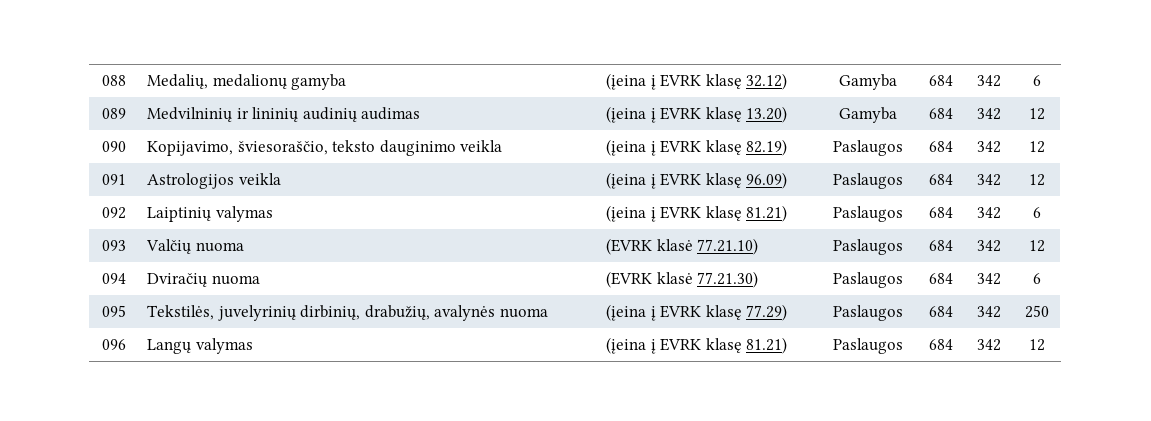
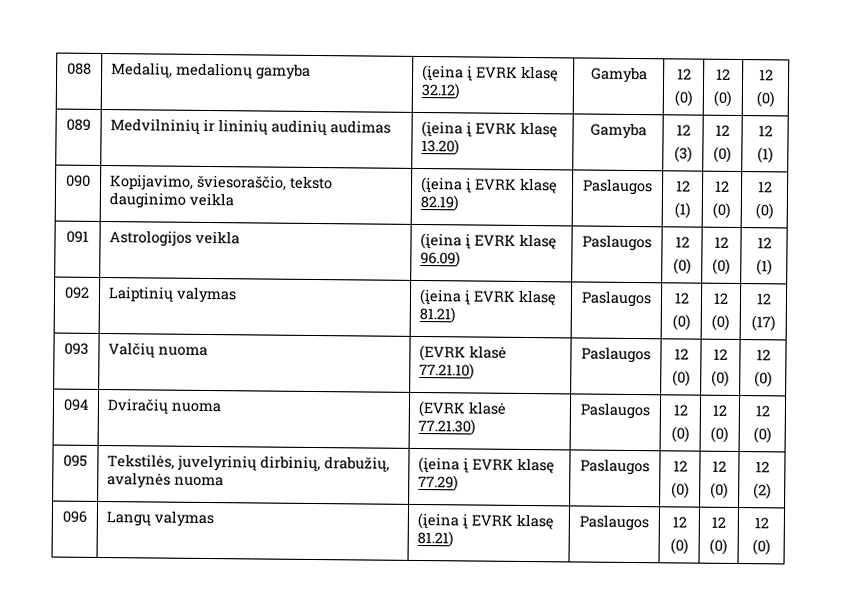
[928,75,953,86] [976,75,1001,87] [1032,75,1041,86] 684 | 342 | 6 -> [676,68,692,80] [673,90,693,107] [716,68,731,80] [713,90,732,107] [758,69,774,81] [755,91,775,108] 12 // (0) | 12 // (0) | 12 // (0)
[928,108,953,119] [976,108,1001,120] [1028,108,1045,120] 684 | 342 | 12 -> [675,124,691,136] [673,146,693,163] [715,124,730,136] [713,146,732,163] [757,125,773,137] [756,147,774,164] 12 // (3) | 12 // (0) | 12 // (1)
[928,141,953,152] [976,141,1001,153] [1028,141,1045,153] 684 | 342 | 12 -> [675,180,691,192] [673,202,691,219] [715,180,730,192] [712,202,731,219] [756,181,773,193] [754,203,774,220] 12 // (1) | 12 // (0) | 12 // (0)
[928,174,953,185] [976,174,1001,186] [1028,174,1045,186] 684 | 342 | 12 -> [674,236,690,248] [672,258,692,275] [714,236,729,248] [712,258,731,275] [756,237,772,249] [755,259,773,276] 12 // (0) | 12 // (0) | 12 // (1)
[928,207,953,218] [976,207,1001,219] [1032,207,1041,218] 684 | 342 | 6 -> [673,292,690,304] [671,314,691,331] [713,292,729,304] [711,314,730,331] [755,293,772,305] [750,315,776,332] 12 // (0) | 12 // (0) | 12 // (17)
[928,240,953,251] [976,240,1001,252] [1028,240,1045,252] 684 | 342 | 12 -> [673,348,689,360] [671,370,691,387] [713,348,728,360] [711,370,730,387] [755,349,771,361] [753,371,773,388] 12 // (0) | 12 // (0) | 12 // (0)
[928,273,953,284] [976,273,1001,285] [1032,273,1041,284] 684 | 342 | 6 -> [672,404,688,416] [670,426,690,443] [712,404,727,416] [710,426,729,443] [754,405,770,417] [752,427,772,444] 12 // (0) | 12 // (0) | 12 // (0)
[928,306,953,317] [976,306,1001,318] [1024,305,1049,318] 684 | 342 | 250 -> [672,460,688,472] [670,482,690,499] [712,460,727,472] [710,482,729,499] [754,461,770,473] [752,483,772,500] 12 // (0) | 12 // (0) | 12 // (2)
[928,339,953,350] [976,339,1001,351] [1028,339,1045,351] 684 | 342 | 12 -> [671,516,687,528] [669,538,689,555] [711,516,726,528] [709,538,728,555] [753,517,769,529] [751,539,771,556] 12 // (0) | 12 // (0) | 12 // (0)

